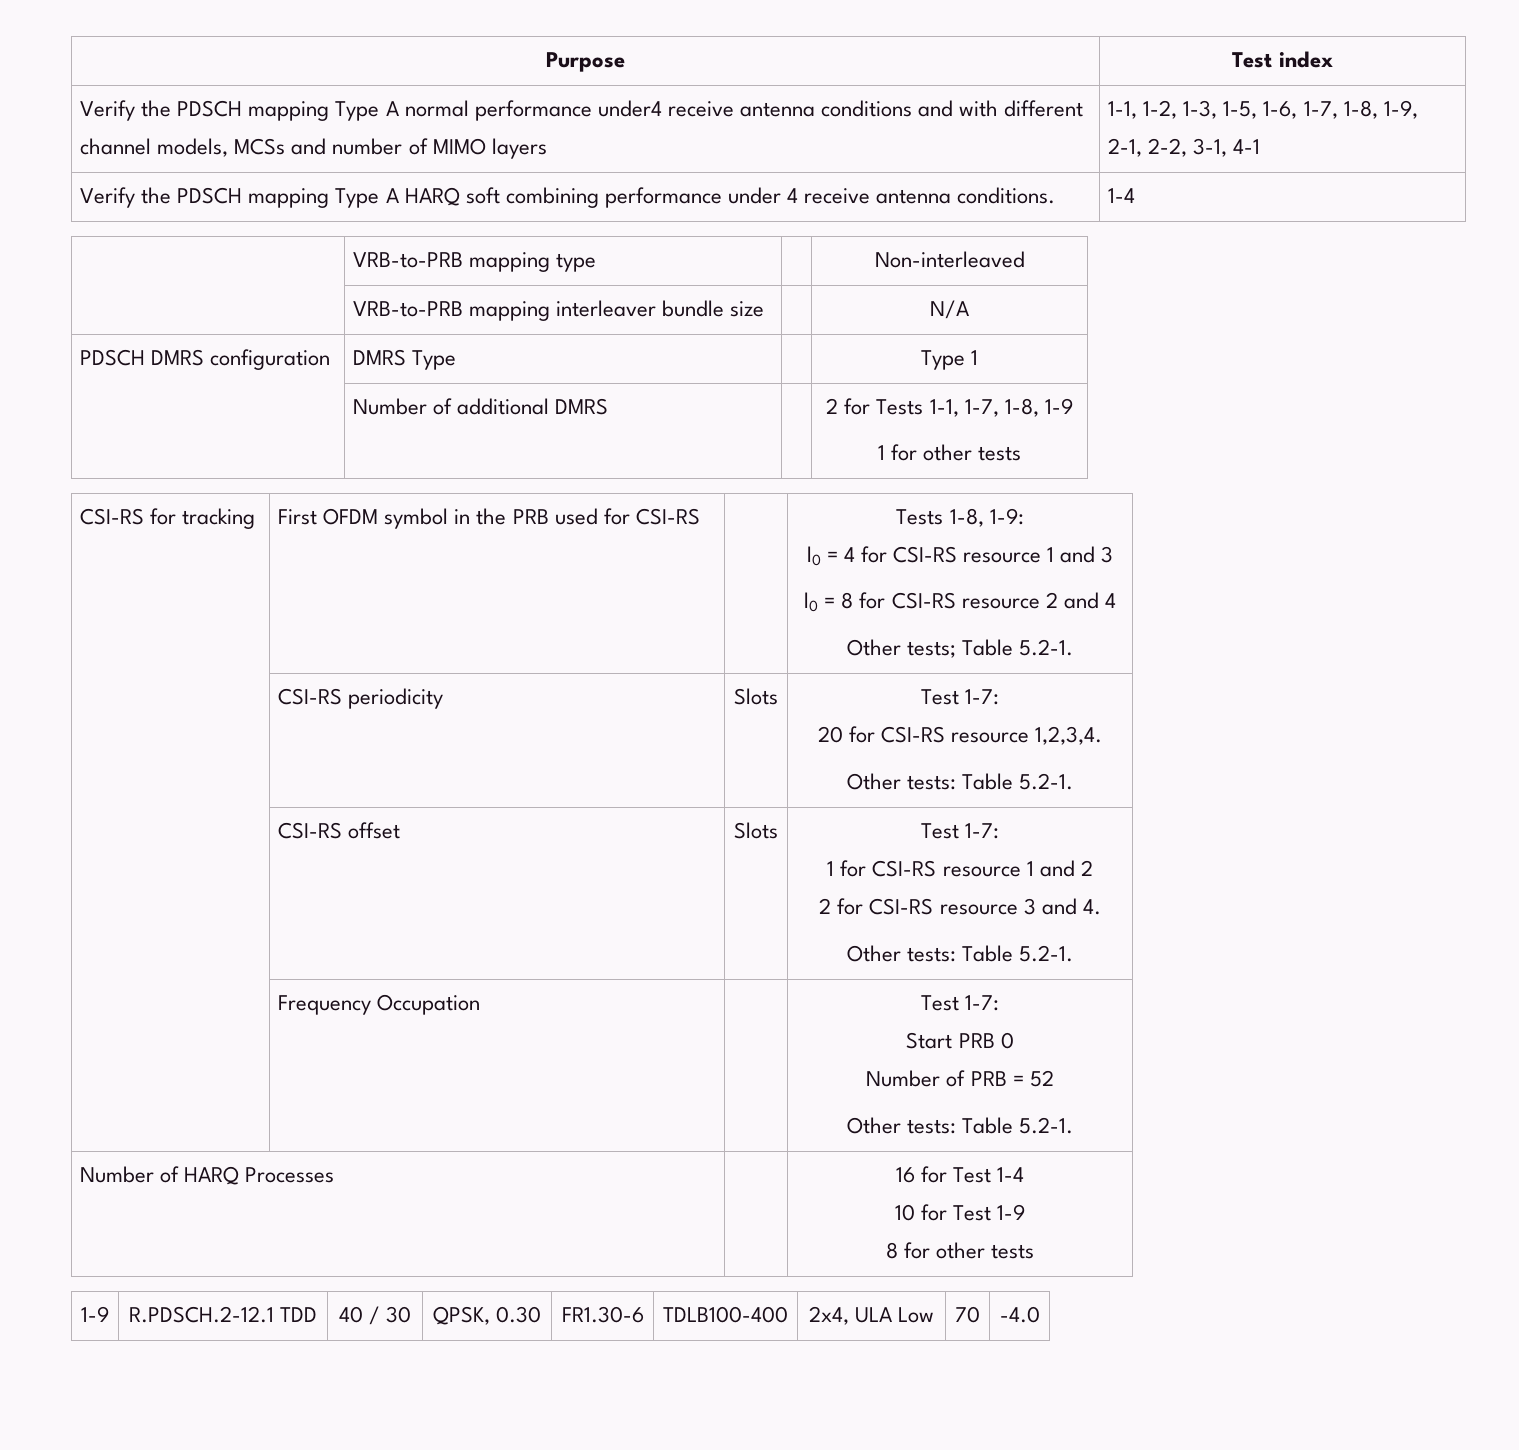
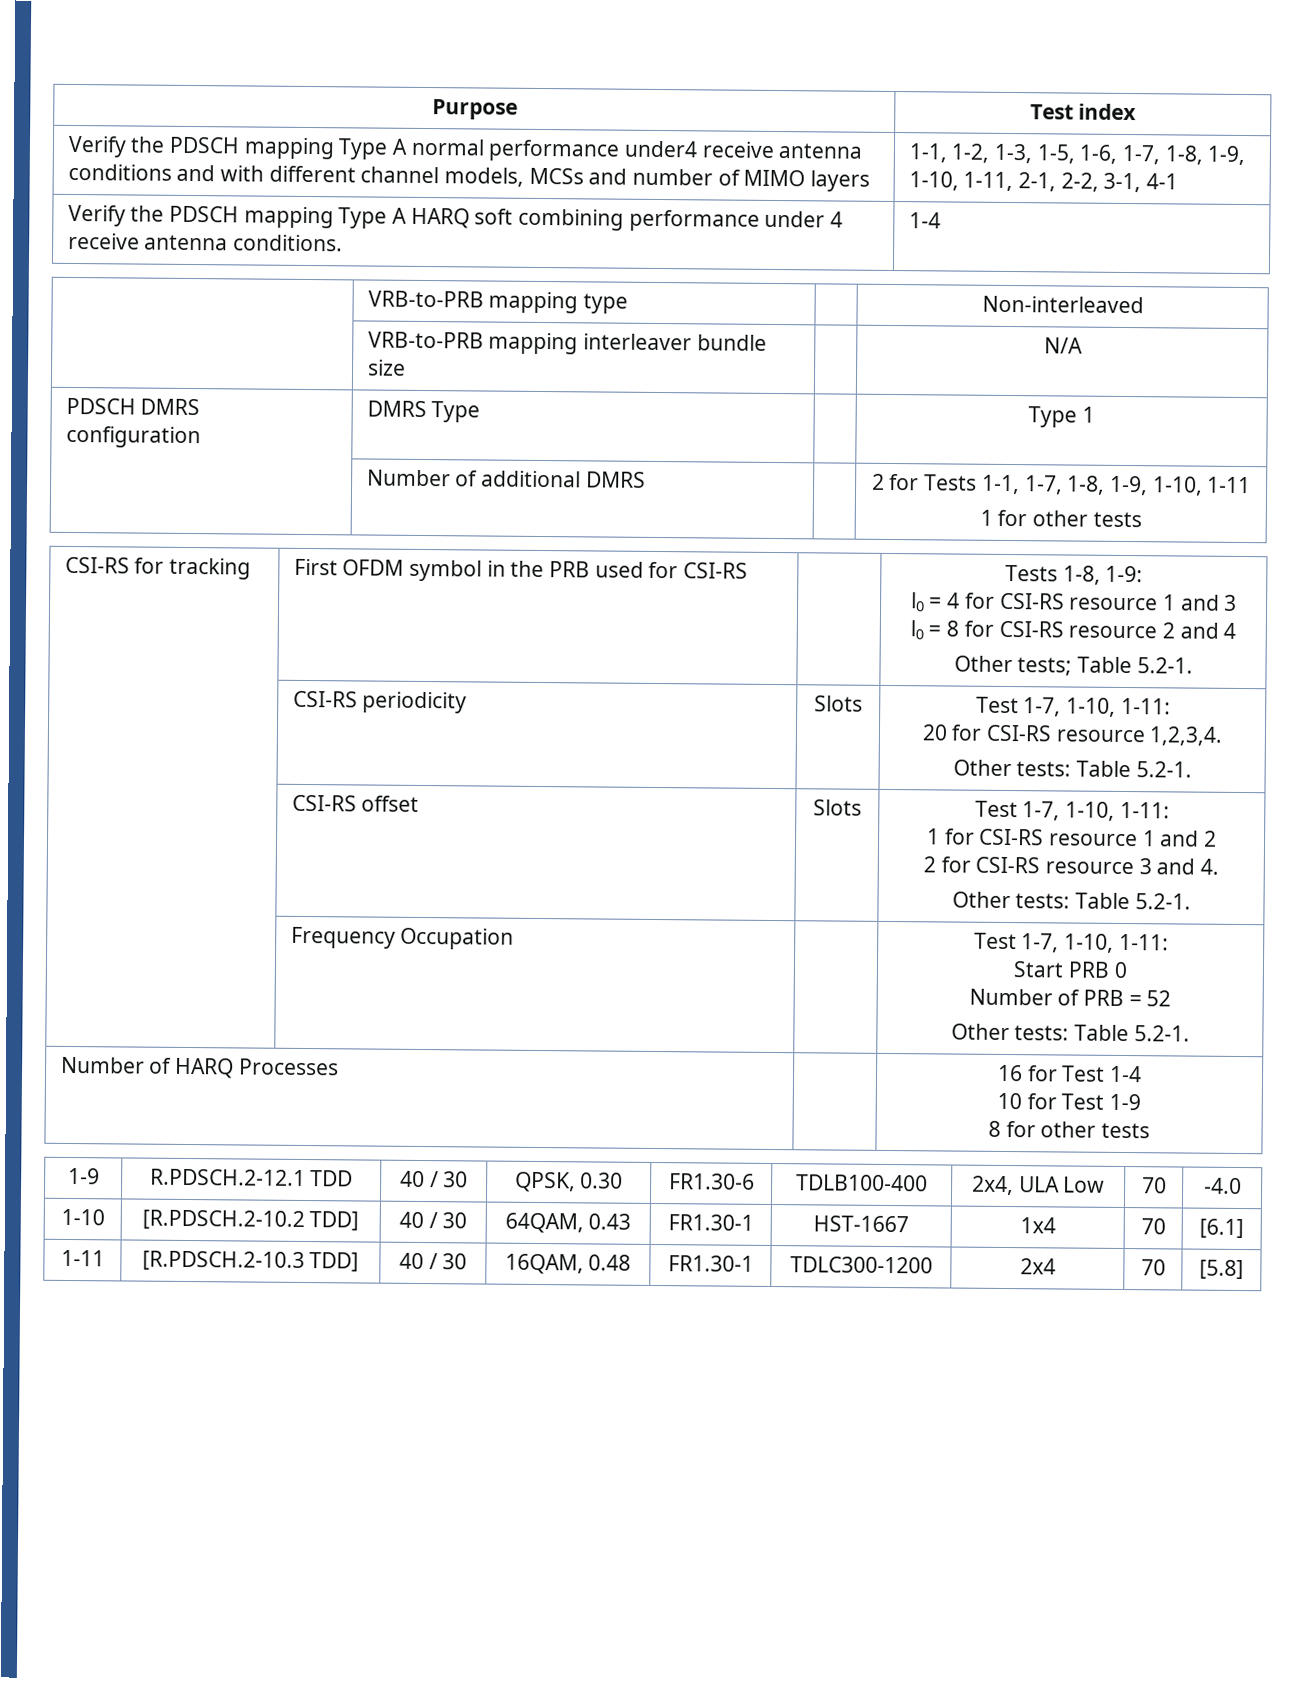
(1418, 109) none -> [908,171,1014,192] 1-10, 1-11,
[1044,398,1073,414] 1-9 -> [1109,475,1252,496] 1-9, 1-10, 1-11
[965,689,1000,705] 1-7: -> [1023,697,1171,717] 1-7, 1-10, 1-11:
[965,823,1000,839] 1-7: -> [1022,801,1170,821] 1-7, 1-10, 1-11:
[965,995,1000,1011] 1-7: -> [1021,933,1169,953] 1-7, 1-10, 1-11:
(1040, 1314) none -> [60,1208,105,1226] [141,1209,360,1231] [398,1211,468,1229] [504,1212,632,1234] [667,1214,754,1231] [813,1215,909,1233] [1019,1217,1056,1234] [1140,1218,1166,1235] [1199,1218,1244,1239] [60,1249,105,1267] [141,1250,360,1272] [398,1252,468,1270] [504,1253,632,1275] [667,1255,754,1272] [789,1256,933,1274] [1019,1258,1056,1275] [1140,1259,1166,1276] [1199,1259,1244,1280] // 1-10 | [R.PDSCH.2-10.2 TDD] | 40 / 30 | 64QAM, 0.43 | FR1.30-1 | HST-1667 | 1x4 | 70 | [6.1] // 1-11 | [R.PDSCH.2-10.3 TDD] | 40 / 30 | 16QAM, 0.48 | FR1.30-1 | TDLC300-1200 | 2x4 | 70 | [5.8]

